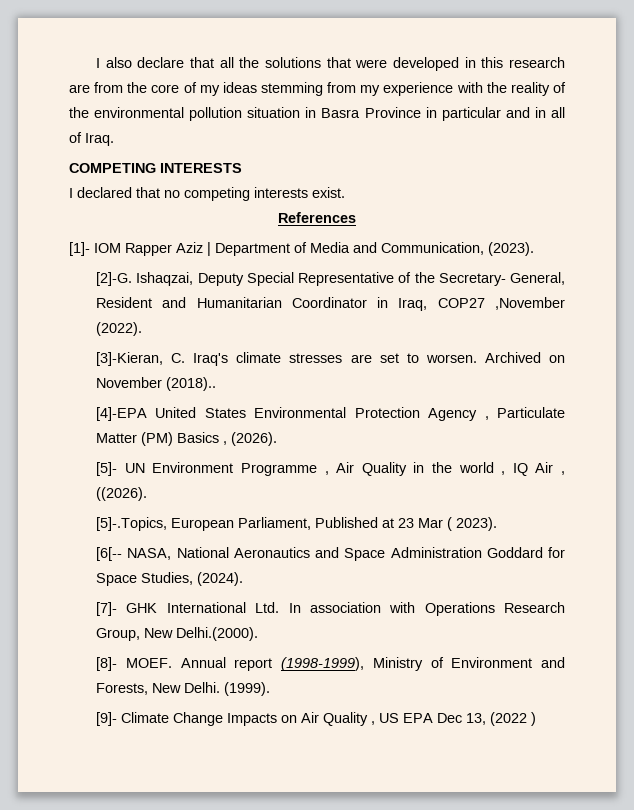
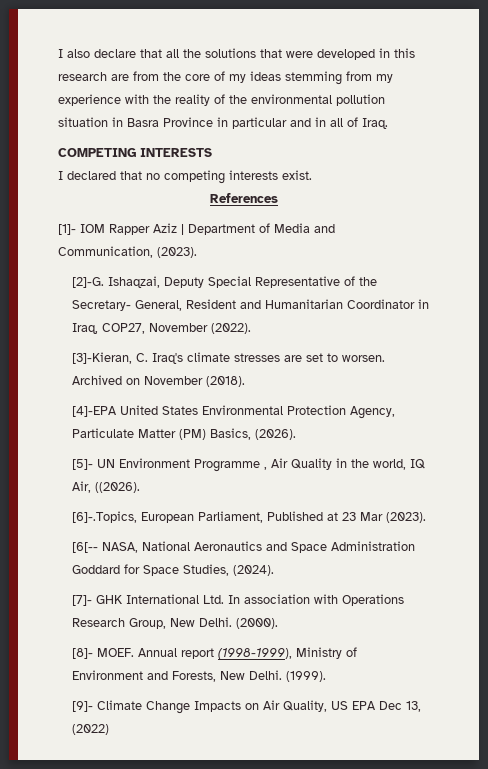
[437,297,565,310] COP27 ,November -> [102,323,209,334] COP27, November
[166,377,217,391] (2018).. -> [206,376,246,387] (2018).
[428,408,489,421] Agency , -> [350,406,396,419] Agency,
[177,432,228,445] Basics , -> [210,428,252,440] Basics,
[458,462,565,476] world , IQ Air , -> [373,459,426,470] [72,481,92,493] world, IQ Air,
[96,517,168,531] [5]-.Topics, -> [72,511,138,523] [6]-.Topics,
[447,517,498,531] ( 2023). -> [386,512,427,523] (2023).
[176,627,259,641] Delhi.(2000). -> [199,617,279,629] Delhi. (2000).
[323,712,376,726] Quality , -> [283,700,328,712] Quality,
[490,712,537,726] (2022 ) -> [72,724,110,735] (2022)

